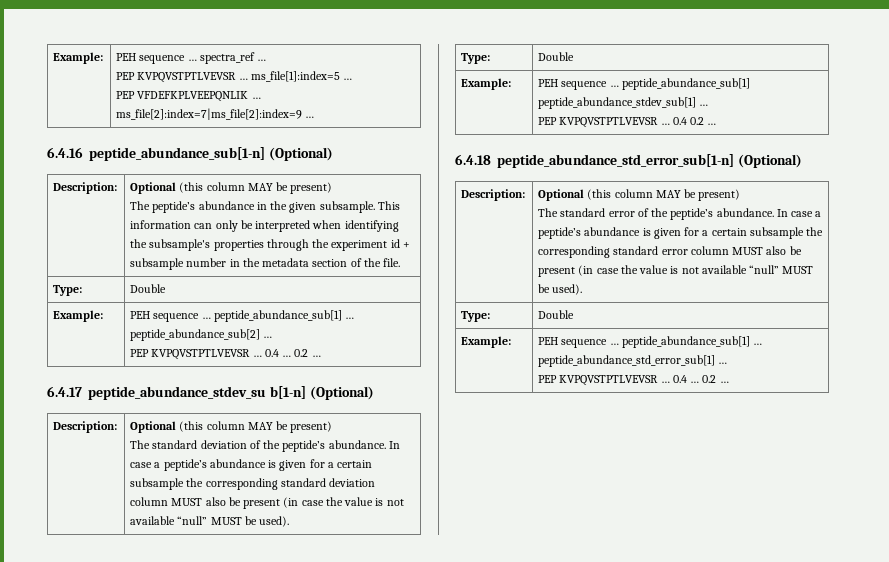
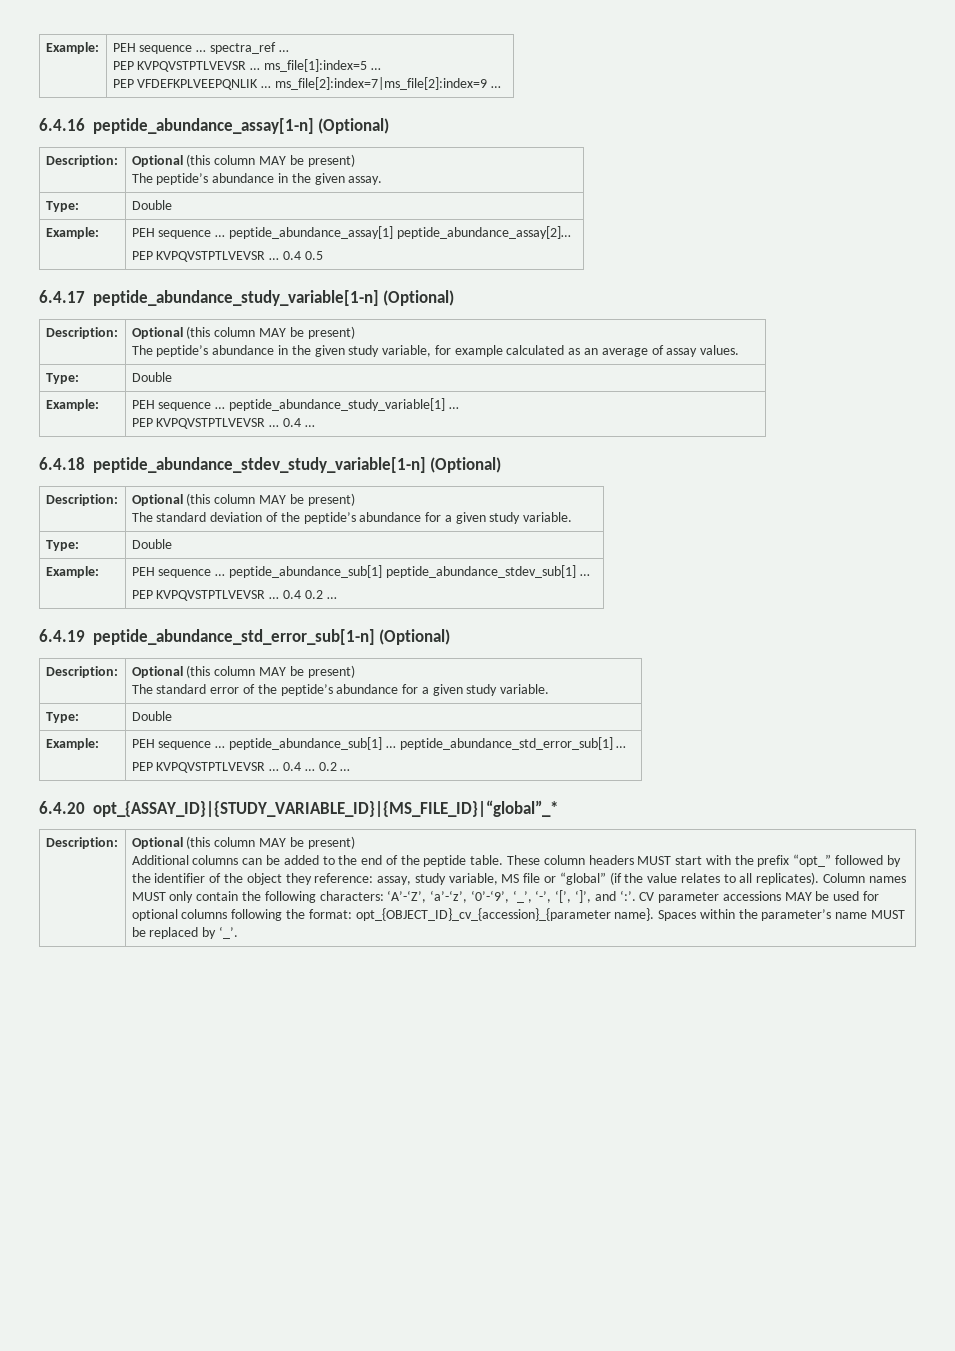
[89,147,265,161] peptide_abundance_sub[1-n] -> [92,118,314,134] peptide_abundance_assay[1-n]
[319,201,400,213] [130,220,399,232] [130,239,410,251] [130,258,401,270] [53,285,83,296] [130,284,167,293] [53,310,104,322] [130,310,355,322] [130,329,273,341] [130,349,321,360] [47,386,306,400] subsample. This information can only be interpreted when identifying the subsample's properties through the experiment id + subsample number in the metadata section of the file. // Type: | Double // Example: | PEH sequence … peptide_abundance_sub[1] … peptide_abundance_sub[2] … // PEP KVPQVSTPTLVEVSR … 0.4 … 0.2 … // 6.4.17 peptide_abundance_stdev_su b[1-n] -> [348,176,383,185] [45,201,79,212] [131,200,172,210] [45,227,99,239] [131,226,571,239] [131,251,323,262] [39,290,455,306] [45,327,118,339] [131,326,355,339] [131,345,740,357] [45,373,79,384] [131,372,172,382] [45,399,99,411] [131,398,459,411] [131,418,315,429] [39,457,426,473] assay. // Type: | Double // Example: | PEH sequence … peptide_abundance_assay[1] peptide_abundance_assay[2]… // PEP KVPQVSTPTLVEVSR … 0.4 0.5 // 6.4.17 peptide_abundance_study_variable[1-n] (Optional) // Description: | Optional (this column MAY be present) // The peptide’s abundance in the given study variable, for example calculated as an average of assay values. // Type: | Double // Example: | PEH sequence … peptide_abundance_study_variable[1] … // PEP KVPQVSTPTLVEVSR … 0.4 … // 6.4.18 peptide_abundance_stdev_study_variable[1-n]
[328,440,400,449] [130,459,373,471] [130,478,376,490] [130,497,404,509] [130,516,290,527] abundance. In case a peptide’s abundance is given for a certain subsample the corresponding standard deviation column MUST also be present (in case the value is not available “null” MUST be used). -> [359,512,573,524] abundance for a given study variable.
[455,154,491,165] 6.4.18 -> [39,629,85,642] 6.4.19
[716,208,822,217] [538,227,824,239] [538,246,802,258] [538,265,814,277] [538,284,583,295] abundance. In case a peptide’s abundance is given for a certain subsample the corresponding standard error column MUST also be present (in case the value is not available “null” MUST be used). -> [336,684,550,696] abundance for a given study variable.
(729, 382) none -> [39,800,558,817] [45,837,118,849] [131,836,355,849] [131,854,901,867] [131,872,906,885] [131,890,880,903] [131,908,906,921] [131,926,239,939] // 6.4.20 opt_{ASSAY_ID}|{STUDY_VARIABLE_ID}|{MS_FILE_ID}|“global”_* // Description: | Optional (this column MAY be present) // Additional columns can be added to the end of the peptide table. These column headers MUST start with the prefix “opt_” followed by the identifier of the object they reference: assay, study variable, MS file or “global” (if the value relates to all replicates). Column names MUST only contain the following characters: ‘A’-‘Z’, ‘a’-‘z’, ‘0’-‘9’, ‘_’, ‘-’, ‘[’, ‘]’, and ‘:’. CV parameter accessions MAY be used for optional columns following the format: opt_{OBJECT_ID}_cv_{accession}_{parameter name}. Spaces within the parameter’s name MUST be replaced by ‘_’.

